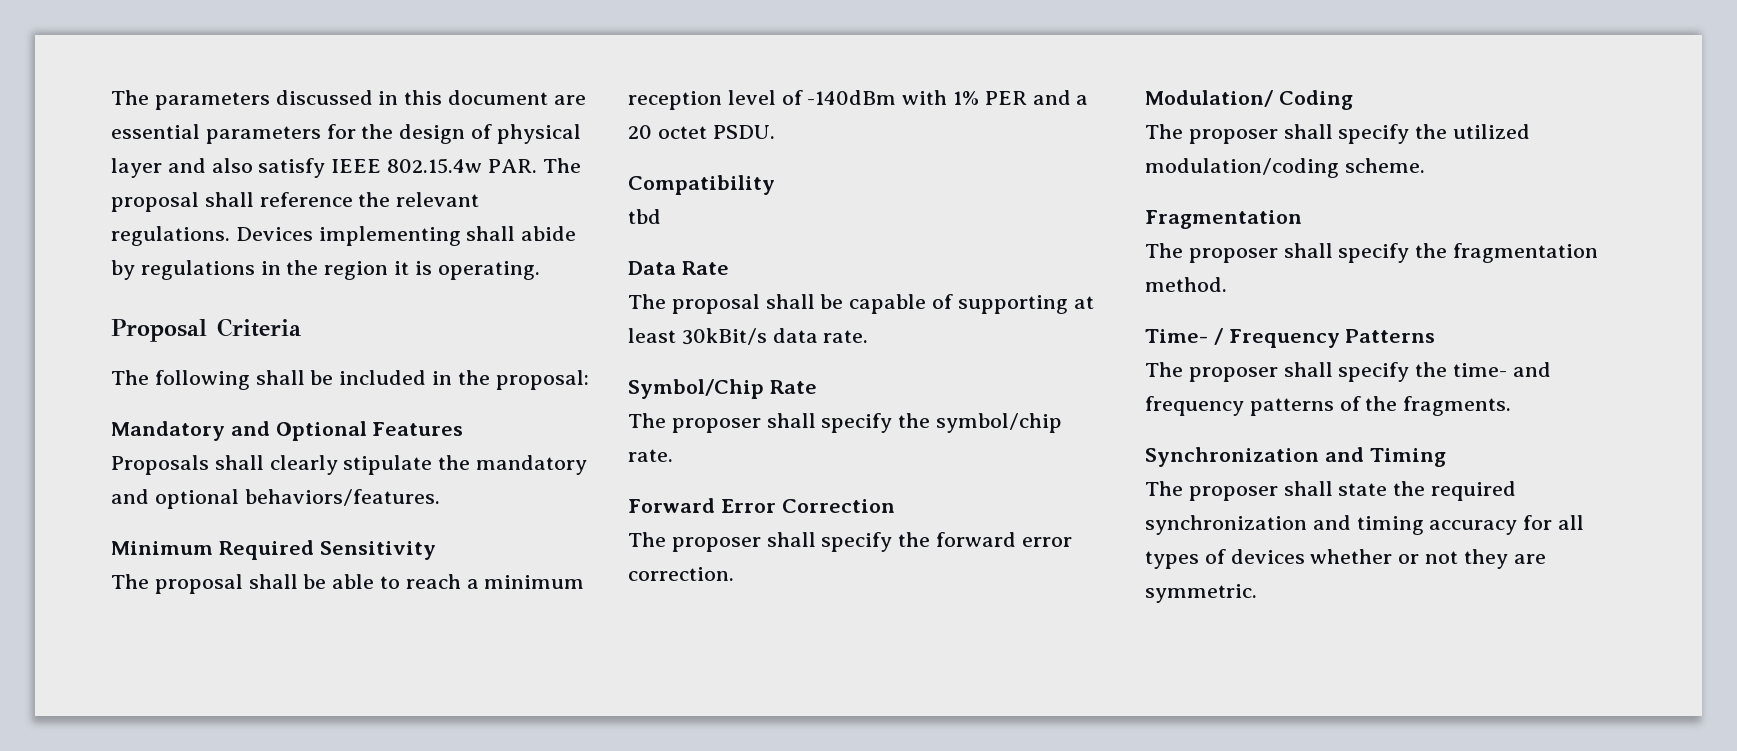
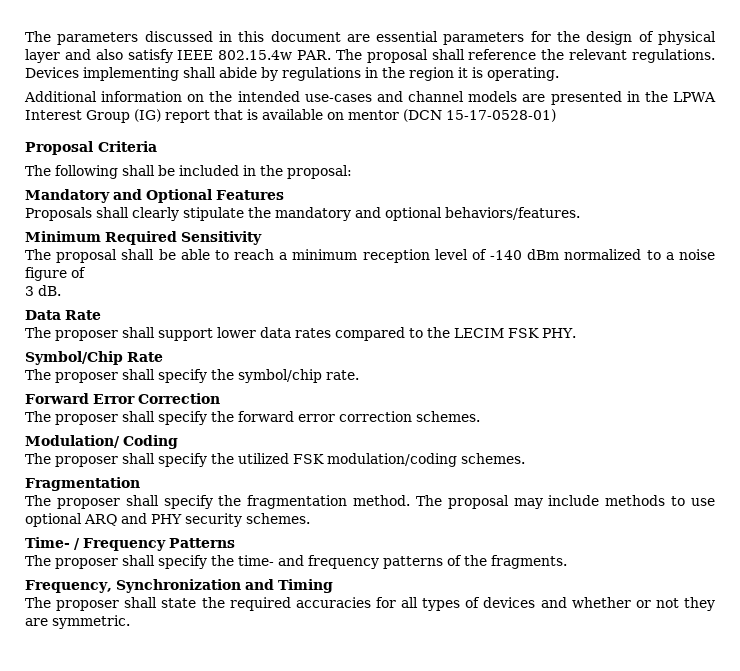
(540, 270) none -> [24,91,716,105] [25,109,556,123] // Additional information on the intended use-cases and channel models are presented in the LPWA Interest Group (IG) report that is available on mentor (DCN 15-17-0528-01)
[807,90,1089,105] [628,125,775,139] [628,175,775,195] [628,209,661,224] [628,261,729,275] [628,294,1094,314] [628,328,869,345] -140dBm with 1% PER and a 20 octet PSDU. // Compatibility // tbd // Data Rate // The proposal shall be capable of supporting at least 30kBit/s data rate. -> [490,249,715,260] [25,267,86,281] [25,285,61,296] [25,310,101,320] [25,327,576,341] -140 dBm normalized to a noise figure of // 3 dB. // Data Rate // The proposer shall support lower data rates compared to the LECIM FSK PHY.
[628,567,734,581] correction. -> [339,411,480,422] correction schemes.
[1145,158,1425,178] modulation/coding scheme. -> [293,453,525,467] FSK modulation/coding schemes.
(1227, 284) none -> [415,495,715,509] [25,513,310,527] The proposal may include methods to use optional ARQ and PHY security schemes.
(1512, 406) none -> [25,580,112,593] Frequency,
[1145,515,1518,535] synchronization and timing accuracy -> [295,597,371,608] accuracies
(1305, 556) none -> [540,597,567,608] and

